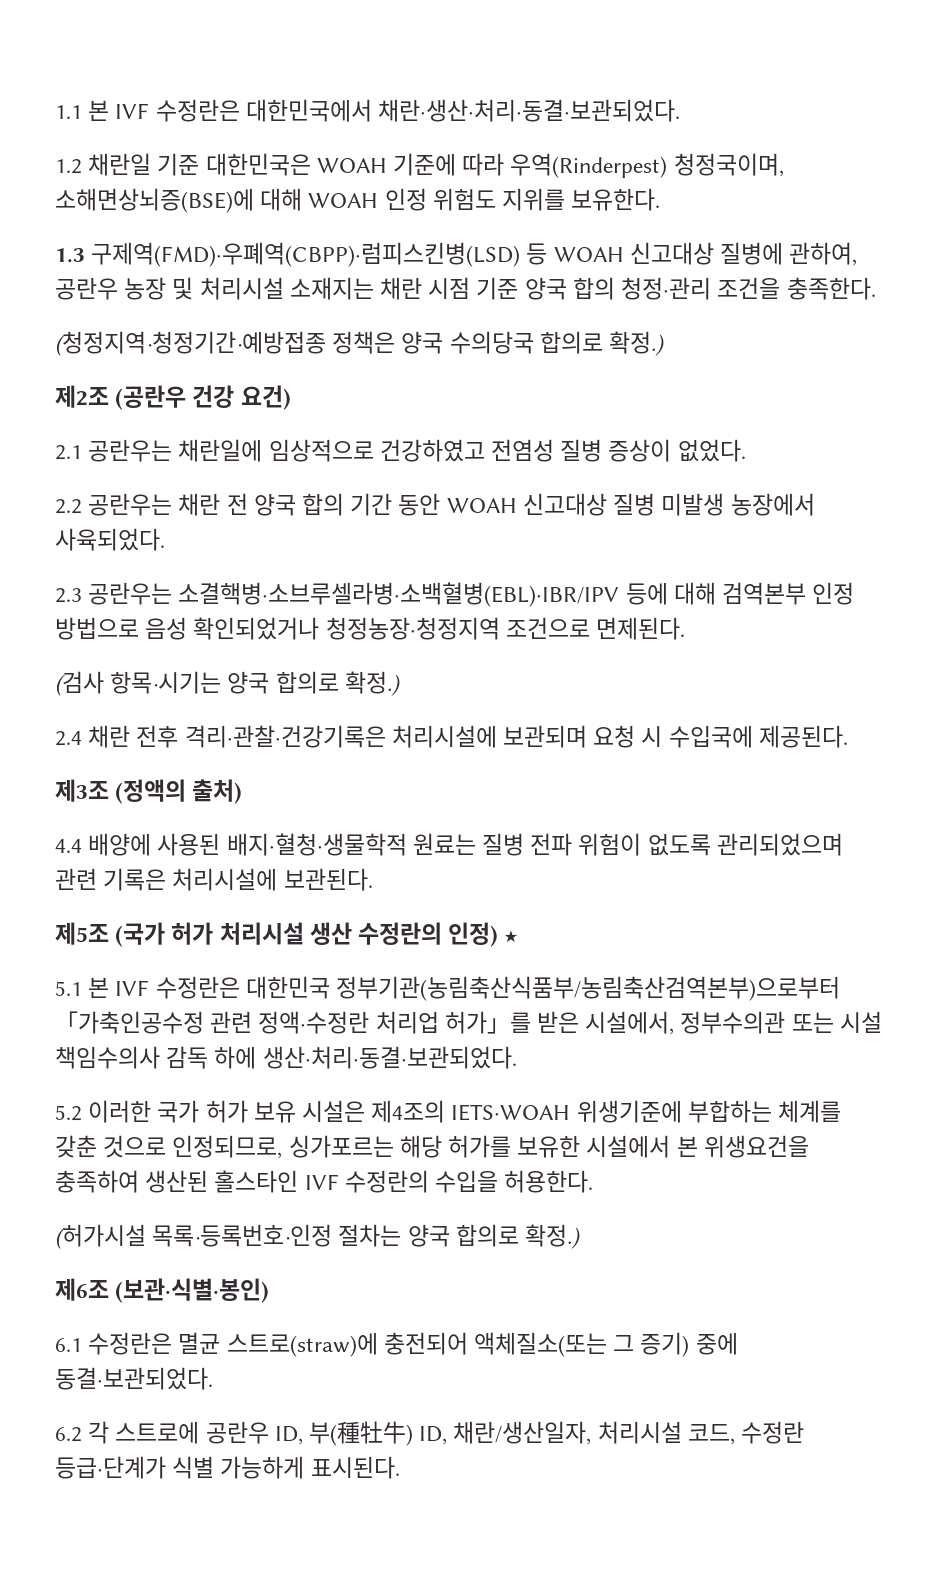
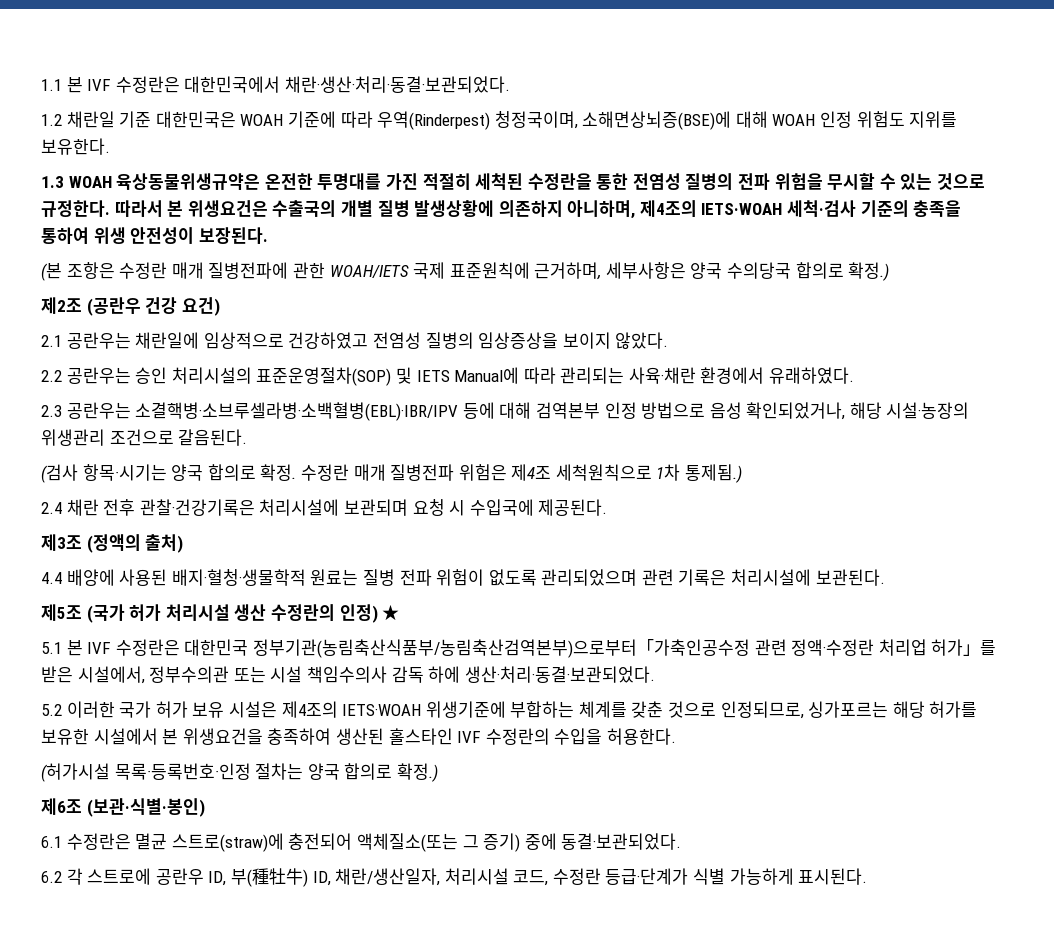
[91,242,858,267] [55,277,876,300] [55,331,396,356] 구제역(FMD)·우폐역(CBPP)·럼피스킨병(LSD) 등 WOAH 신고대상 질병에 관하여, 공란우 농장 및 처리시설 소재지는 채란 시점 기준 양국 합의 청정·관리 조건을 충족한다. // (청정지역·청정기간·예방접종 정책은 -> [68,173,986,190] [41,200,962,219] [41,227,268,244] [41,262,686,281] WOAH 육상동물위생규약은 온전한 투명대를 가진 적절히 세척된 수정란을 통한 전염성 질병의 전파 위험을 무시할 수 있는 것으로 규정한다. 따라서 본 위생요건은 수출국의 개별 질병 발생상황에 의존하지 아니하며, 제4조의 IETS·WOAH 세척·검사 기준의 충족을 통하여 위생 안전성이 보장된다. // (본 조항은 수정란 매개 질병전파에 관한 WOAH/IETS 국제 표준원칙에 근거하며, 세부사항은
[560,439,746,462] [55,493,815,516] [55,528,165,551] 질병 증상이 없었다. // 2.2 공란우는 채란 전 양국 합의 기간 동안 WOAH 신고대상 질병 미발생 농장에서 사육되었다. -> [425,332,669,349] [41,367,855,386] 질병의 임상증상을 보이지 않았다. // 2.2 공란우는 승인 처리시설의 표준운영절차(SOP) 및 IETS Manual에 따라 관리되는 사육·채란 환경에서 유래하였다.
[193,617,686,640] [55,671,401,696] 확인되었거나 청정농장·청정지역 조건으로 면제된다. // (검사 항목·시기는 양국 합의로 확정.) -> [746,402,970,420] [41,429,248,446] [41,464,743,483] 확인되었거나, 해당 시설·농장의 위생관리 조건으로 갈음된다. // (검사 항목·시기는 양국 합의로 확정. 수정란 매개 질병전파 위험은 제4조 세척원칙으로 1차 통제됨.)
[184,725,386,748] 격리·관찰·건강기록은 -> [139,499,255,516] 관찰·건강기록은

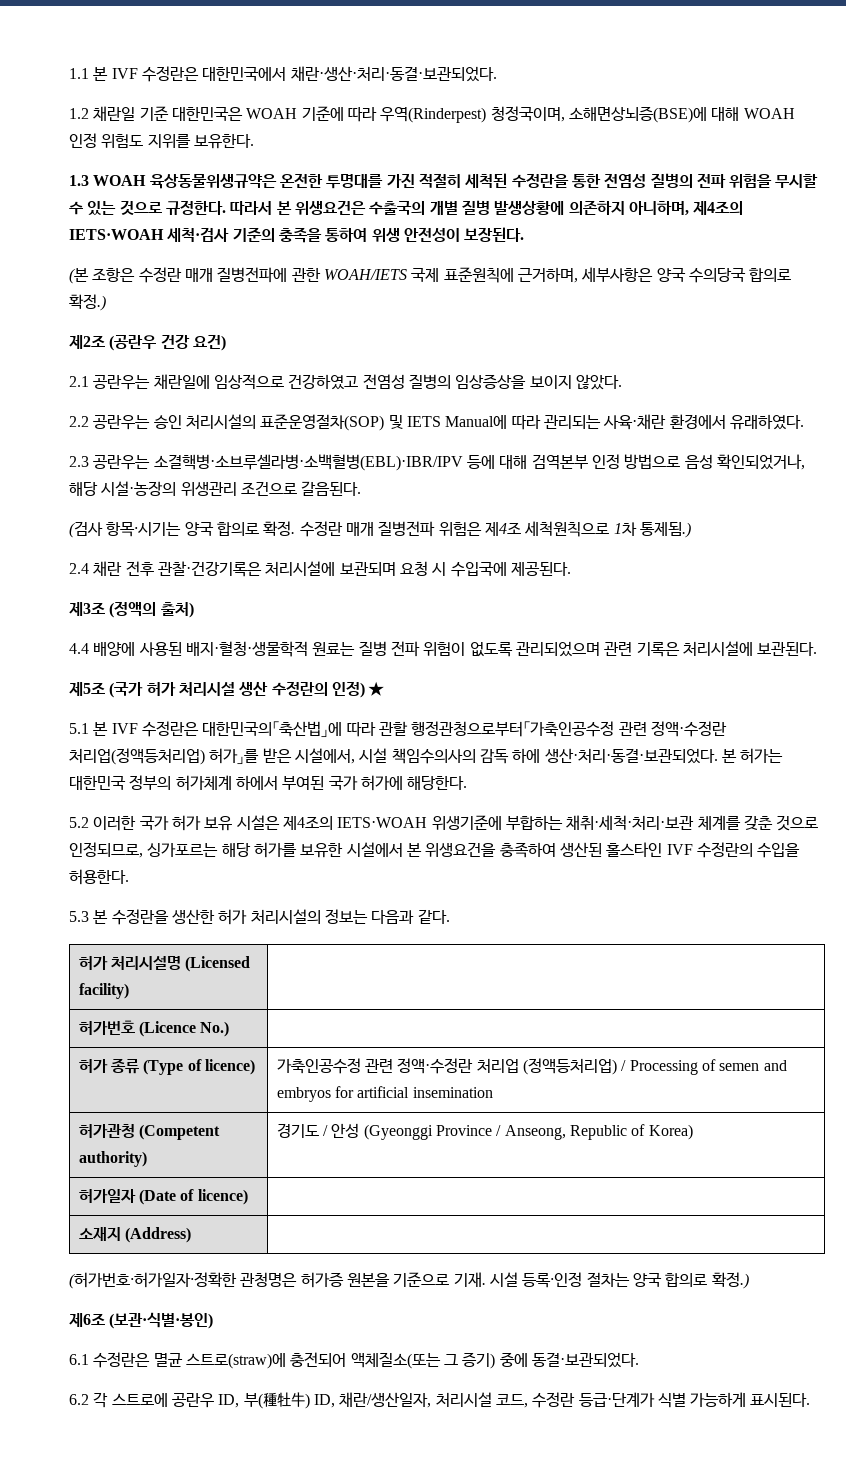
[184,639,637,658] 대한민국 정부기관(농림축산식품부/농림축산검역본부)으로부터 -> [202,721,524,738] 대한민국의「축산법」에 따라 관할 행정관청으로부터
[878,639,927,656] 처리업 -> [69,748,205,765] 처리업(정액등처리업)
[149,666,387,683] 정부수의관 또는 시설 책임수의사 -> [359,748,476,764] 시설 책임수의사의
(655, 674) none -> [721,748,784,764] [69,775,468,791] 본 허가는 대한민국 정부의 허가체계 하에서 부여된 국가 허가에 해당한다.
(575, 709) none -> [566,815,695,830] 채취·세척·처리·보관
[41,763,251,782] (허가시설 목록·등록번호·인정 -> [69,909,450,925] [78,956,251,972] [78,983,129,999] [78,1020,230,1037] [78,1058,256,1075] [276,1058,787,1075] [276,1086,493,1102] [78,1124,221,1140] [78,1151,147,1167] [276,1123,693,1140] [78,1189,248,1205] [78,1227,192,1243] [69,1272,583,1289] 5.3 본 수정란을 생산한 허가 처리시설의 정보는 다음과 같다. // 허가 처리시설명 (Licensed facility) | // 허가번호 (Licence No.) | // 허가 종류 (Type of licence) | 가축인공수정 관련 정액·수정란 처리업 (정액등처리업) / Processing of semen and embryos for artificial insemination // 허가관청 (Competent authority) | 경기도 / 안성 (Gyeonggi Province / Anseong, Republic of Korea) // 허가일자 (Date of licence) | // 소재지 (Address) | // (허가번호·허가일자·정확한 관청명은 허가증 원본을 기준으로 기재. 시설 등록·인정

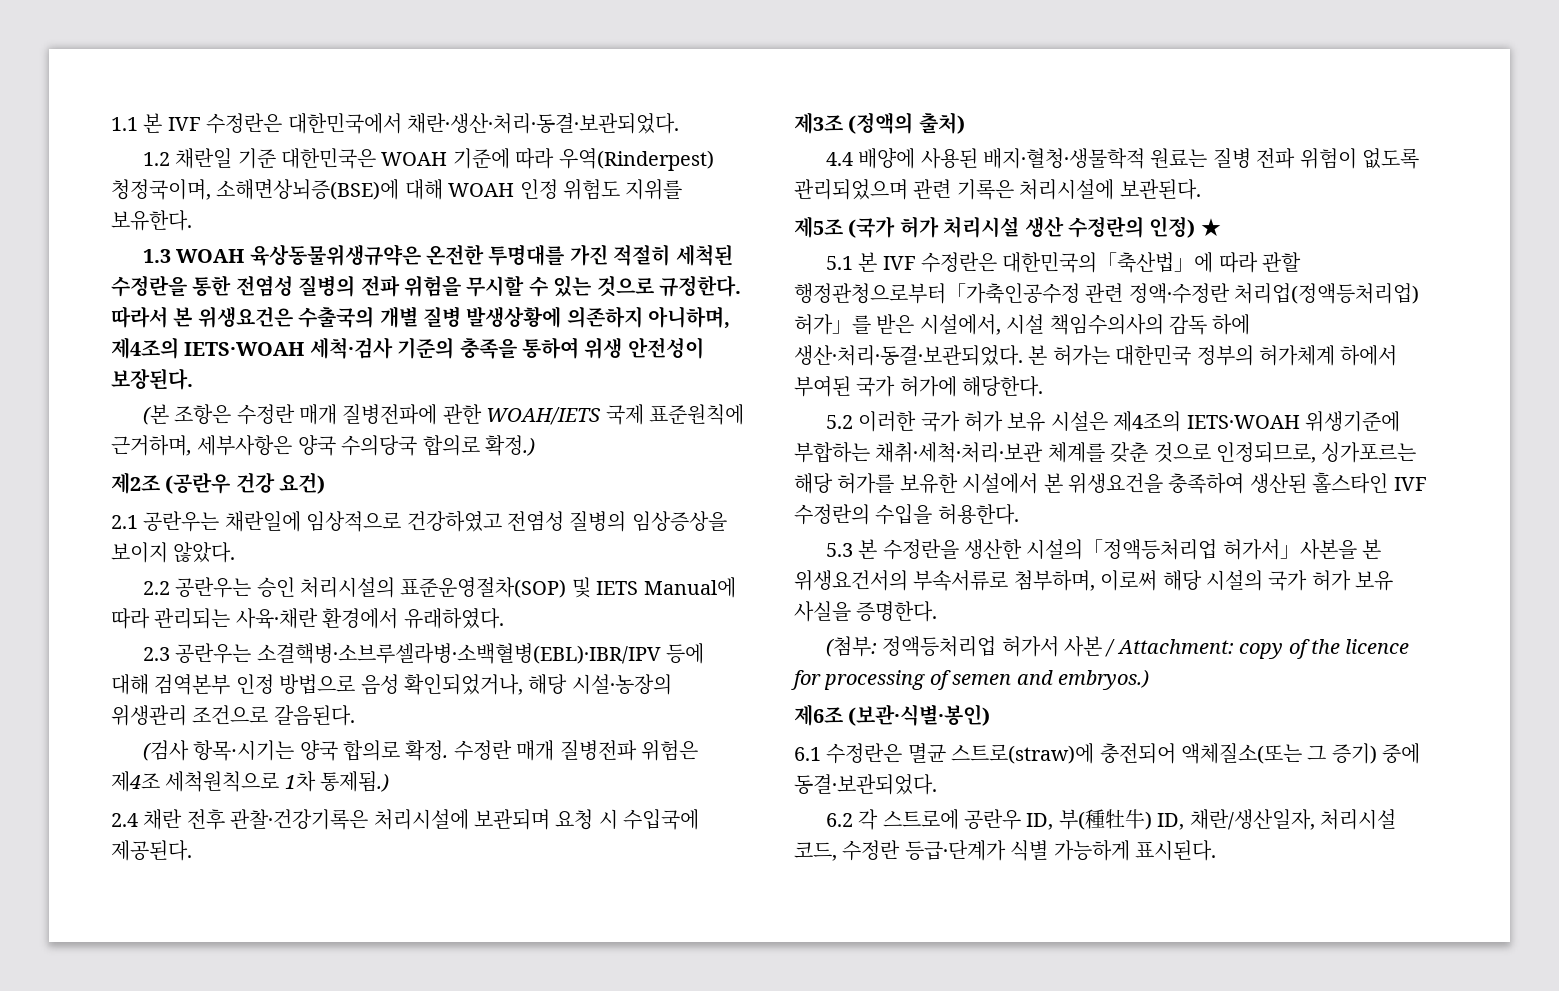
[218,909,450,925] [78,956,251,972] [78,983,129,999] [78,1020,230,1037] [78,1058,256,1075] [276,1058,787,1075] [276,1086,493,1102] [78,1124,221,1140] [78,1151,147,1167] [276,1123,693,1140] [78,1189,248,1205] [78,1227,192,1243] [69,1272,749,1289] 허가 처리시설의 정보는 다음과 같다. // 허가 처리시설명 (Licensed facility) | // 허가번호 (Licence No.) | // 허가 종류 (Type of licence) | 가축인공수정 관련 정액·수정란 처리업 (정액등처리업) / Processing of semen and embryos for artificial insemination // 허가관청 (Competent authority) | 경기도 / 안성 (Gyeonggi Province / Anseong, Republic of Korea) // 허가일자 (Date of licence) | // 소재지 (Address) | // (허가번호·허가일자·정확한 관청명은 허가증 원본을 기준으로 기재. 시설 등록·인정 절차는 양국 합의로 확정.) -> [1026,539,1382,560] [794,570,1394,591] [794,601,938,622] [825,636,1410,659] [791,669,1149,690] 시설의「정액등처리업 허가서」사본을 본 위생요건서의 부속서류로 첨부하며, 이로써 해당 시설의 국가 허가 보유 사실을 증명한다. // (첨부: 정액등처리업 허가서 사본 / Attachment: copy of the licence for processing of semen and embryos.)

